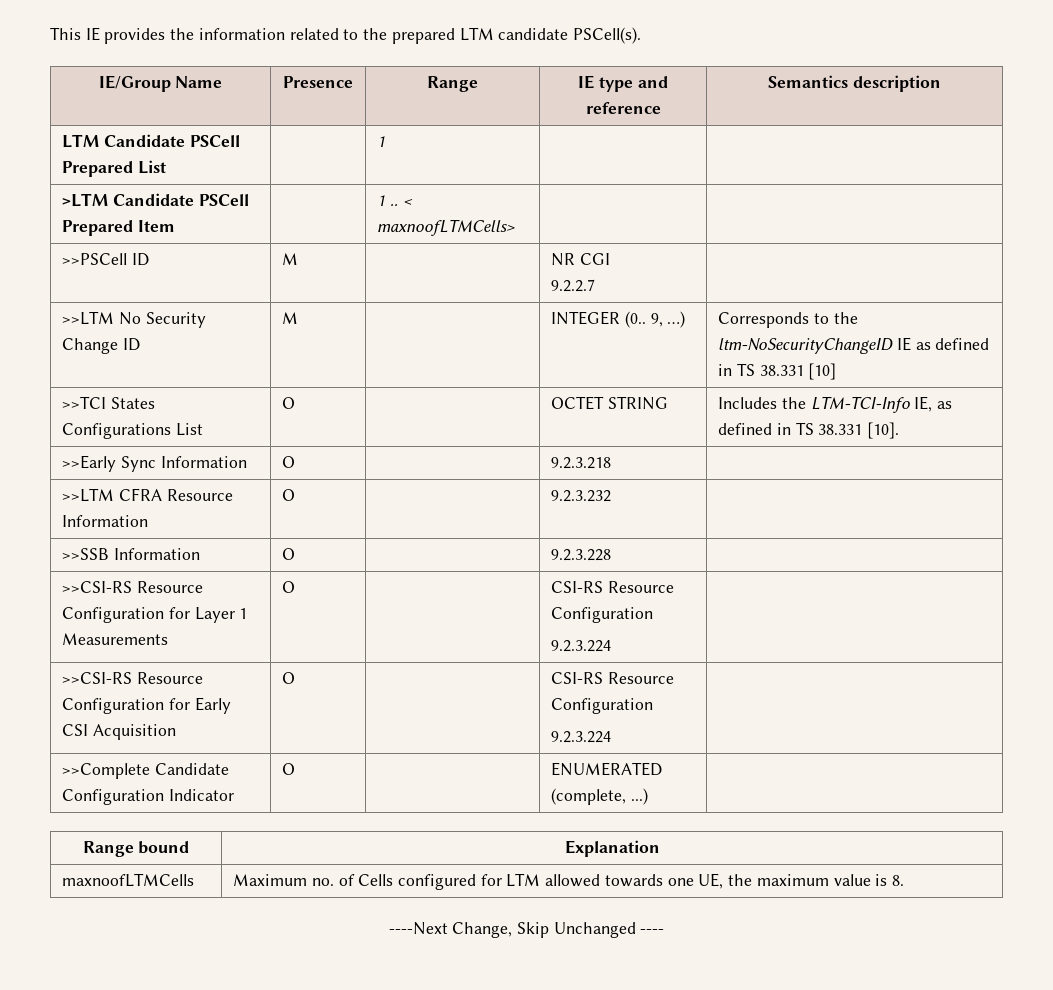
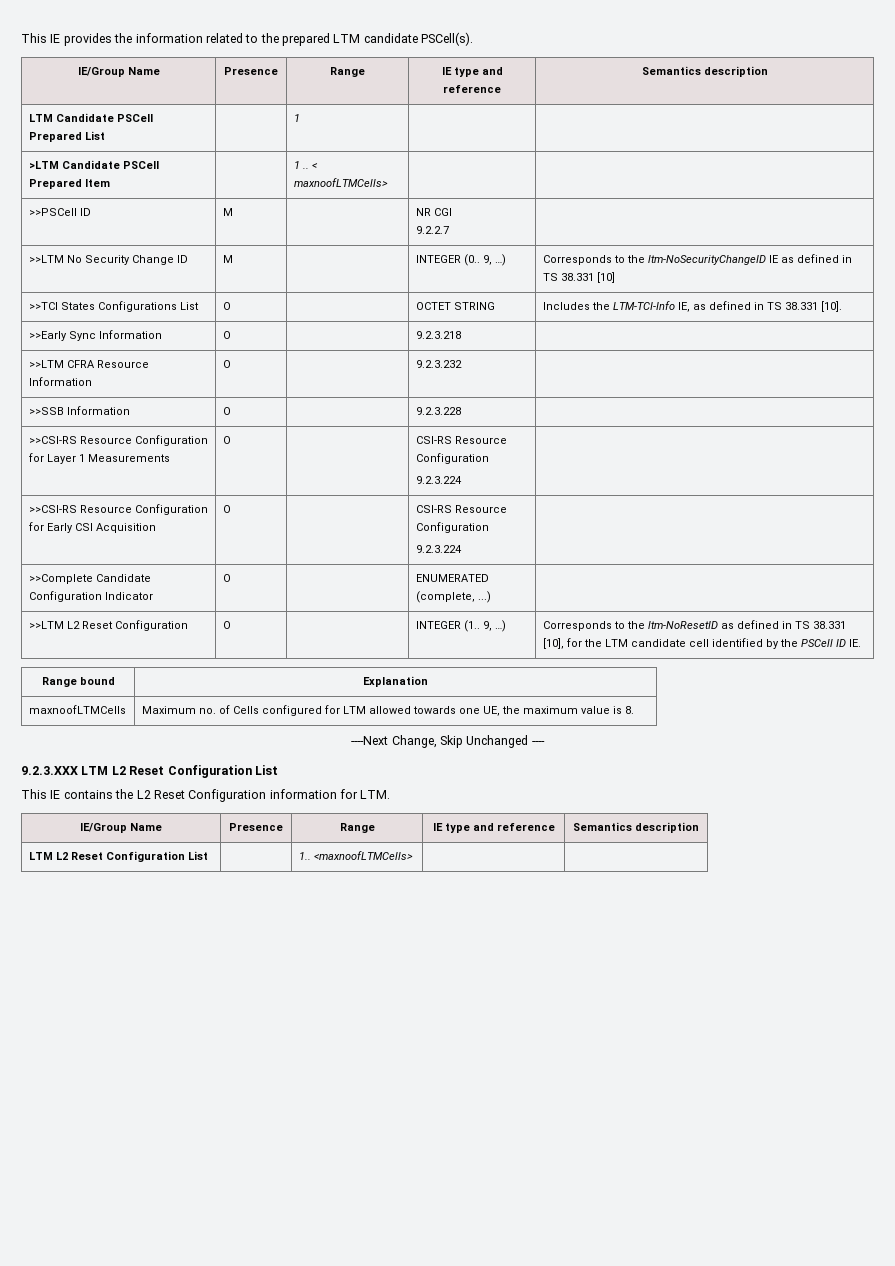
(648, 796) none -> [28,620,188,631] [222,621,231,629] [415,620,506,632] [542,620,846,631] [542,638,861,649] // >>LTM L2 Reset Configuration | O | | INTEGER (1.. 9, …) | Corresponds to the ltm-NoResetID as defined in TS 38.331 [10], for the LTM candidate cell identified by the PSCell ID IE.
(665, 931) none -> [21,765,278,778] [21,789,391,802] [80,823,162,833] [229,823,283,831] [339,823,375,833] [432,823,555,833] [573,822,699,833] [28,851,208,862] [298,851,413,860] // 9.2.3.XXX LTM L2 Reset Configuration List // This IE contains the L2 Reset Configuration information for LTM. // IE/Group Name | Presence | Range | IE type and reference | Semantics description // LTM L2 Reset Configuration List | | 1.. <maxnoofLTMCells> | |

